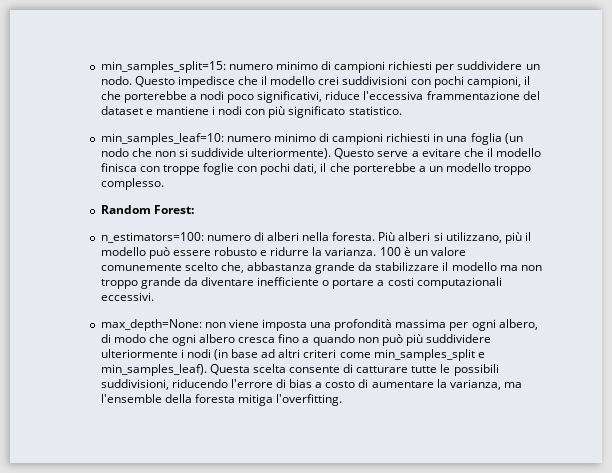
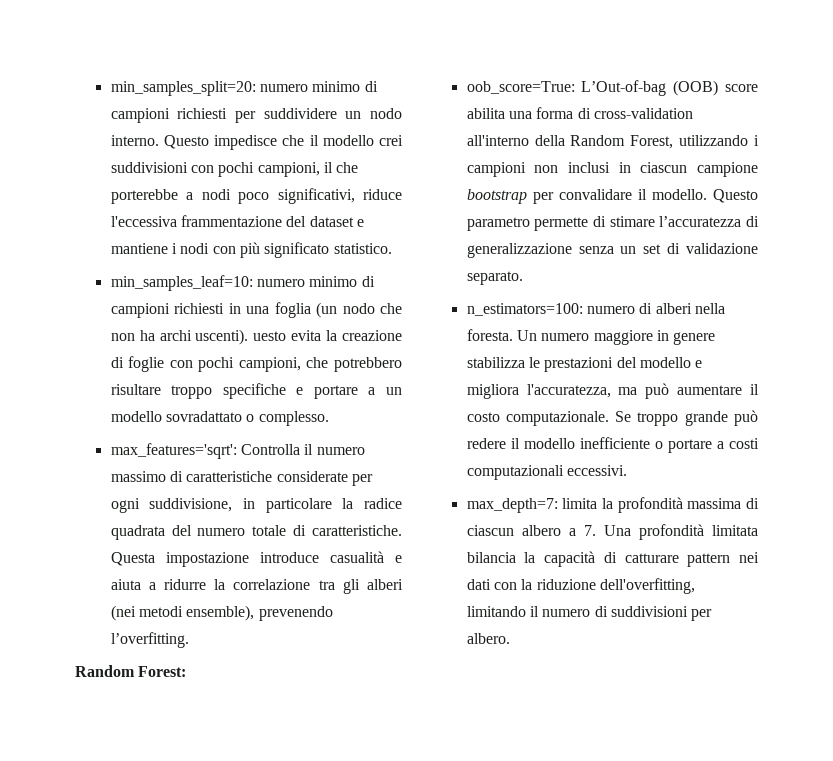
[100,61,226,73] min_samples_split=15: -> [110,81,256,96] min_samples_split=20:
[100,76,132,85] nodo. -> [369,108,402,119] [110,135,159,146] nodo interno.
[179,148,541,159] [100,163,416,175] si suddivide ulteriormente). Questo serve a evitare che il modello finisca con troppe foglie con pochi dati, il che porterebbe -> [139,329,402,345] [110,356,403,372] [110,383,358,399] ha archi uscenti). uesto evita la creazione di foglie con pochi campioni, che potrebbero risultare troppo specifiche e portare
[494,165,532,175] troppo -> [166,411,255,422] sovradattato o
[100,205,194,214] Random Forest: -> [110,443,365,459] [110,471,373,486] [110,498,402,513] [110,525,402,540] [110,551,402,567] [110,579,403,594] [110,605,333,621] [110,632,189,648] [75,665,187,677] [466,80,758,96] [466,107,693,119] [466,135,759,149] [466,162,758,177] [466,189,758,204] [466,216,759,231] [466,243,758,258] [466,271,523,285] max_features='sqrt': Controlla il numero massimo di caratteristiche considerate per ogni suddivisione, in particolare la radice quadrata del numero totale di caratteristiche. Questa impostazione introduce casualità e aiuta a ridurre la correlazione tra gli alberi (nei metodi ensemble), prevenendo l’overfitting. // Random Forest: // oob_score=True: L’Out-of-bag (OOB) score abilita una forma di cross-validation all'interno della Random Forest, utilizzando i campioni non inclusi in ciascun campione bootstrap per convalidare il modello. Questo parametro permette di stimare l’accuratezza di generalizzazione senza un set di validazione separato.
[378,232,531,244] [100,247,466,259] [100,262,542,274] [100,277,255,289] Più alberi si utilizzano, più il modello può essere robusto e ridurre la varianza. 100 è un valore comunemente scelto che, abbastanza grande da stabilizzare il modello ma non troppo grande da diventare -> [517,330,716,345] [466,357,703,372] [466,383,759,399] [466,410,758,426] [466,438,575,449] Un numero maggiore in genere stabilizza le prestazioni del modello e migliora l'accuratezza, ma può aumentare il costo computazionale. Se troppo grande può redere il modello
[100,319,538,331] [100,334,491,346] [100,349,485,361] [100,364,499,376] [100,379,522,390] [100,394,343,406] max_depth=None: non viene imposta una profondità massima per ogni albero, di modo che ogni albero cresca fino a quando non può più suddividere ulteriormente i nodi (in base ad altri criteri come min_samples_split e min_samples_leaf). Questa scelta consente di catturare tutte le possibili suddivisioni, riducendo l'errore di bias a costo di aumentare la varianza, ma l'ensemble della foresta mitiga l'overfitting. -> [466,497,759,513] [466,524,758,540] [466,551,759,567] [466,578,695,594] [466,606,713,621] [466,633,510,644] max_depth=7: limita la profondità massima di ciascun albero a 7. Una profondità limitata bilancia la capacità di catturare pattern nei dati con la riduzione dell'overfitting, limitando il numero di suddivisioni per albero.

